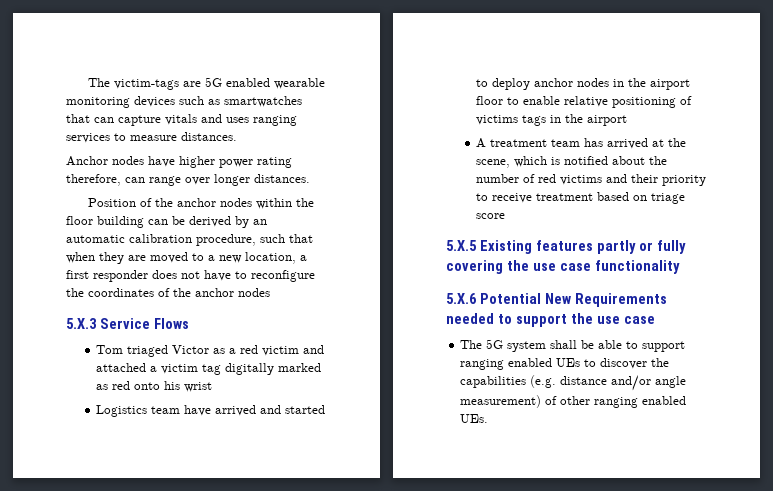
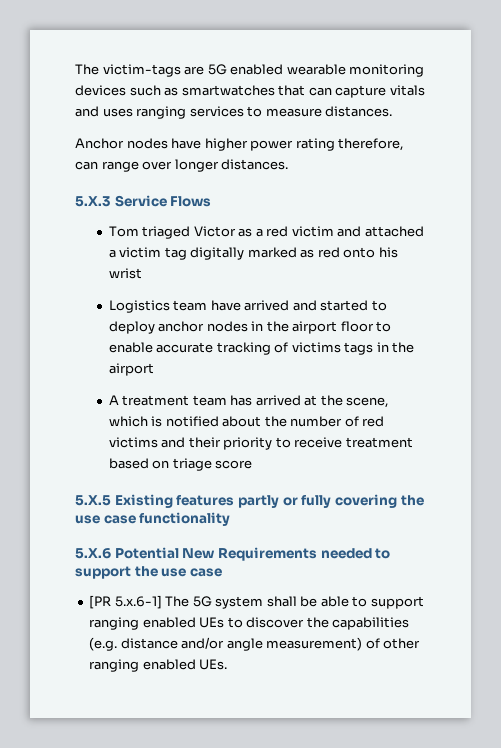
[87,198,314,209] [66,216,267,228] [66,234,313,246] [66,252,307,264] [66,270,315,282] [66,288,270,297] // Position of the anchor nodes within the floor building can be derived by an automatic calibration procedure, such that when they are moved to a new location, a first responder does not have to reconfigure the coordinates of the anchor nodes -> (289, 164) none
[564,96,677,108] relative positioning -> [156,342,271,355] accurate tracking
(655, 320) none -> [89,595,162,609] [PR 5.x.6-1]

